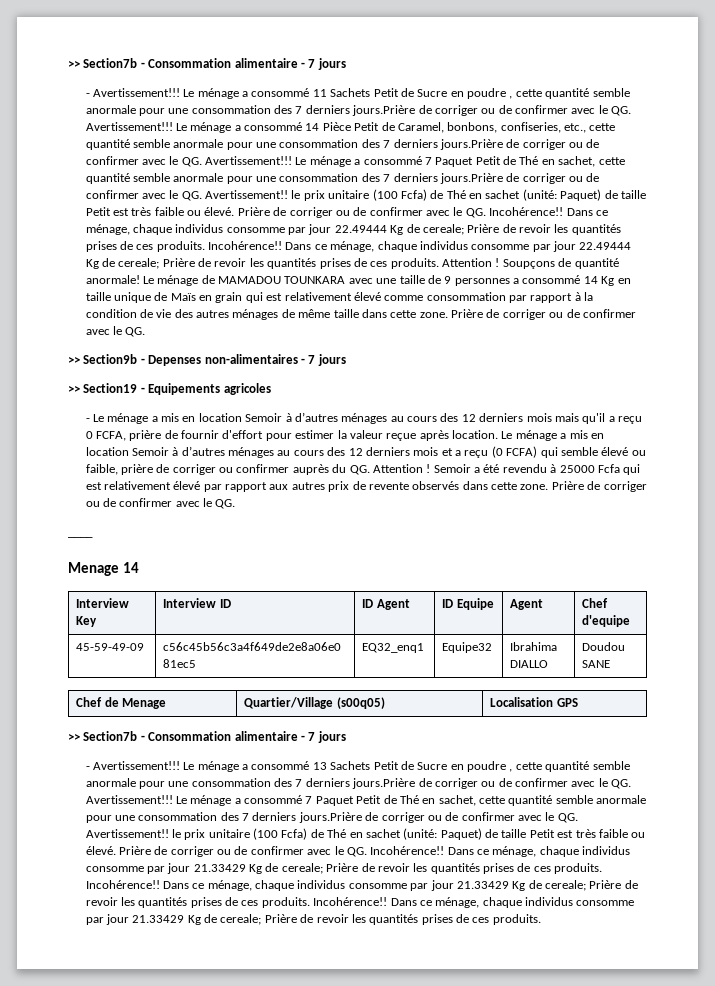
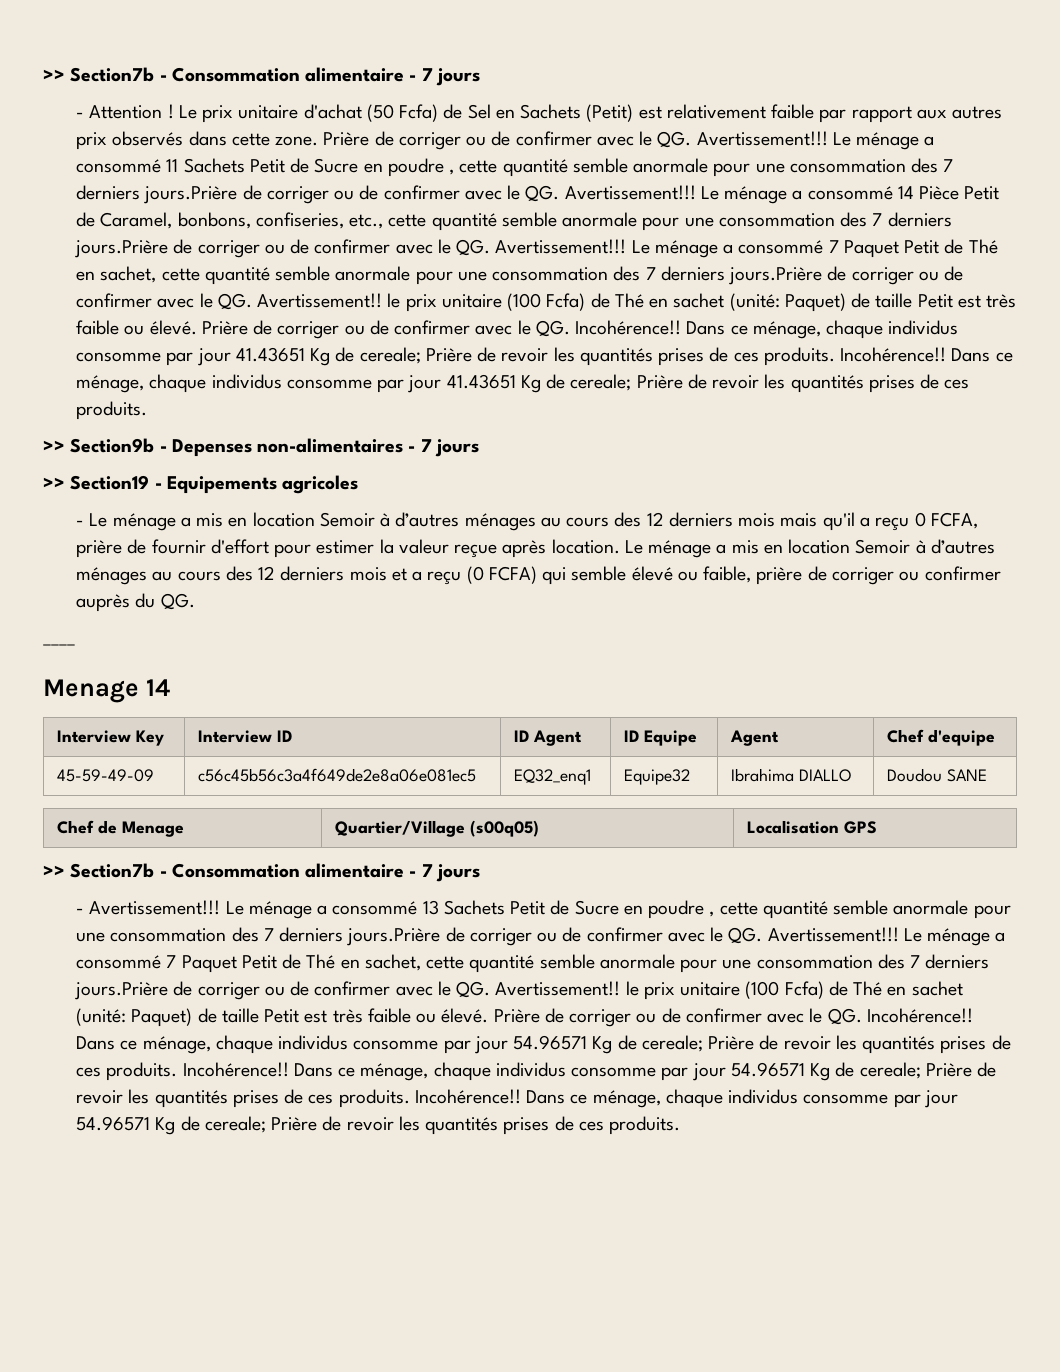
[68,58,346,70] [85,93,90,97] >> Section7b - Consommation alimentaire - 7 jours // - -> [43,67,480,86] [75,104,1003,123] [75,131,692,150] >> Section7b - Consommation alimentaire - 7 jours // - Attention ! Le prix unitaire d'achat (50 Fcfa) de Sel en Sachets (Petit) est relativement faible par rapport aux autres prix observés dans cette zone. Prière de corriger ou de confirmer avec le QG.
[334,225,387,233] 22.49444 -> [235,347,305,362] 41.43651
[579,242,632,250] 22.49444 -> [446,374,516,389] 41.43651
[442,258,619,269] [85,275,631,286] [85,292,594,303] [85,309,636,320] [85,326,146,337] Attention ! Soupçons de quantité anormale! Le ménage de MAMADOU TOUNKARA avec une taille de 9 personnes a consommé 14 Kg en taille unique de Maïs en grain qui est relativement élevé comme consommation par rapport à la condition de vie des autres ménages de même taille dans cette zone. Prière de corriger ou de confirmer avec le QG. -> (147, 410) none
[372,464,641,475] [85,481,647,492] [85,498,236,509] Attention ! Semoir a été revendu à 25000 Fcfa qui est relativement élevé par rapport aux autres prix de revente observés dans cette zone. Prière de corriger ou de confirmer avec le QG. -> (195, 601) none
[193,864,246,872] 21.33429 -> [513,1035,588,1050] 54.96571
[456,881,509,889] 21.33429 -> [730,1062,805,1077] 54.96571
[132,915,185,923] 21.33429 -> [75,1116,150,1131] 54.96571

